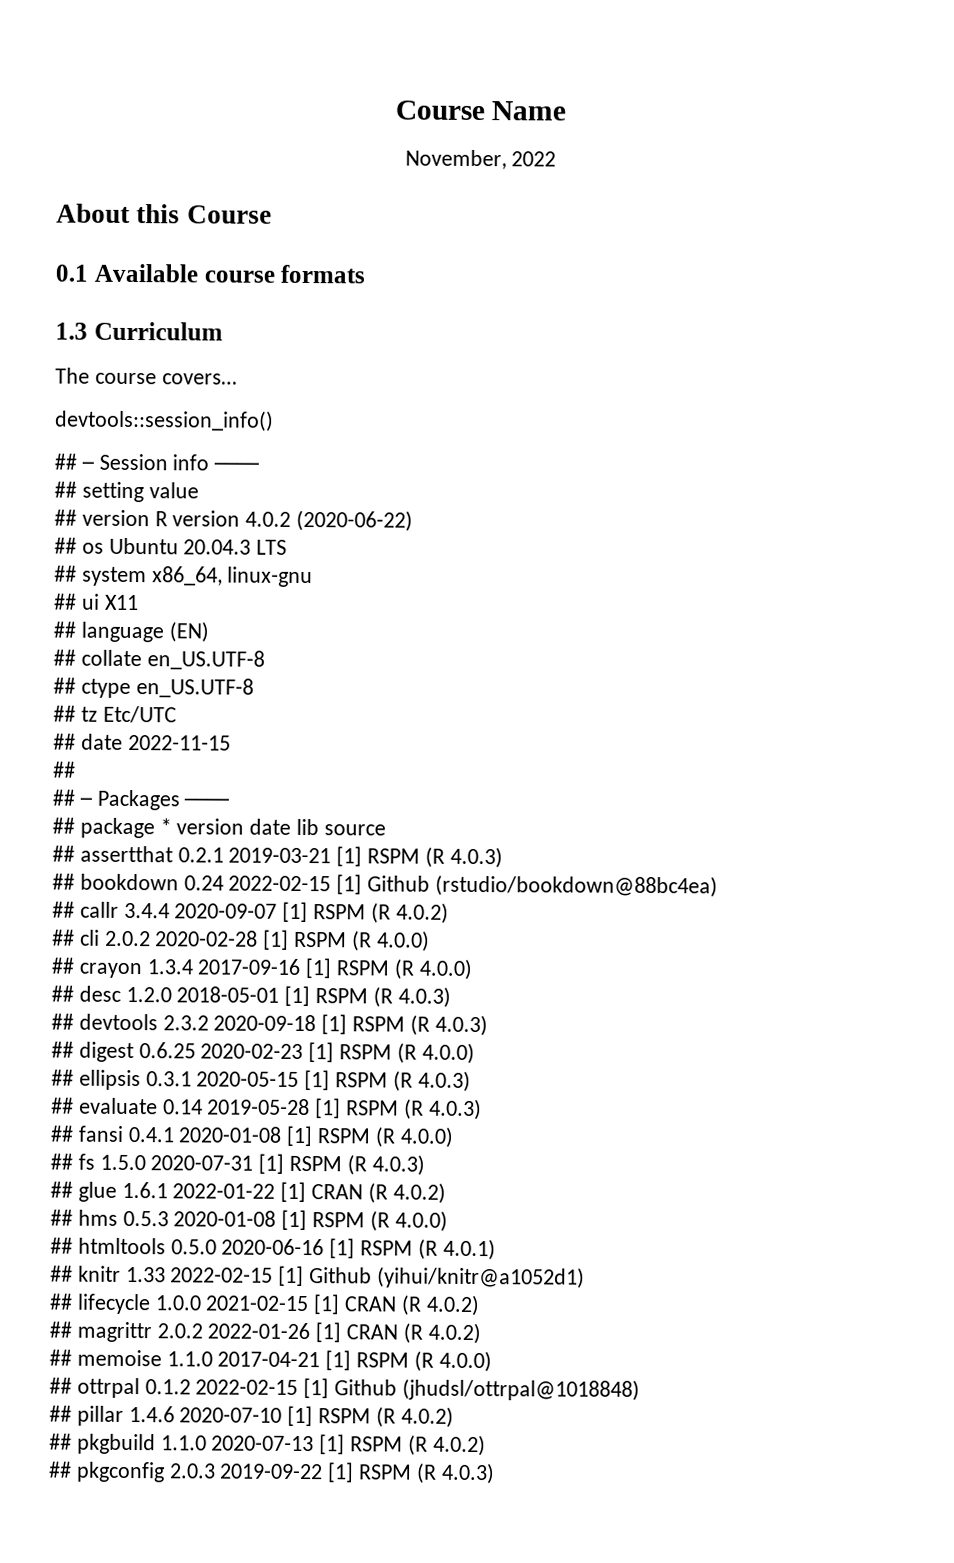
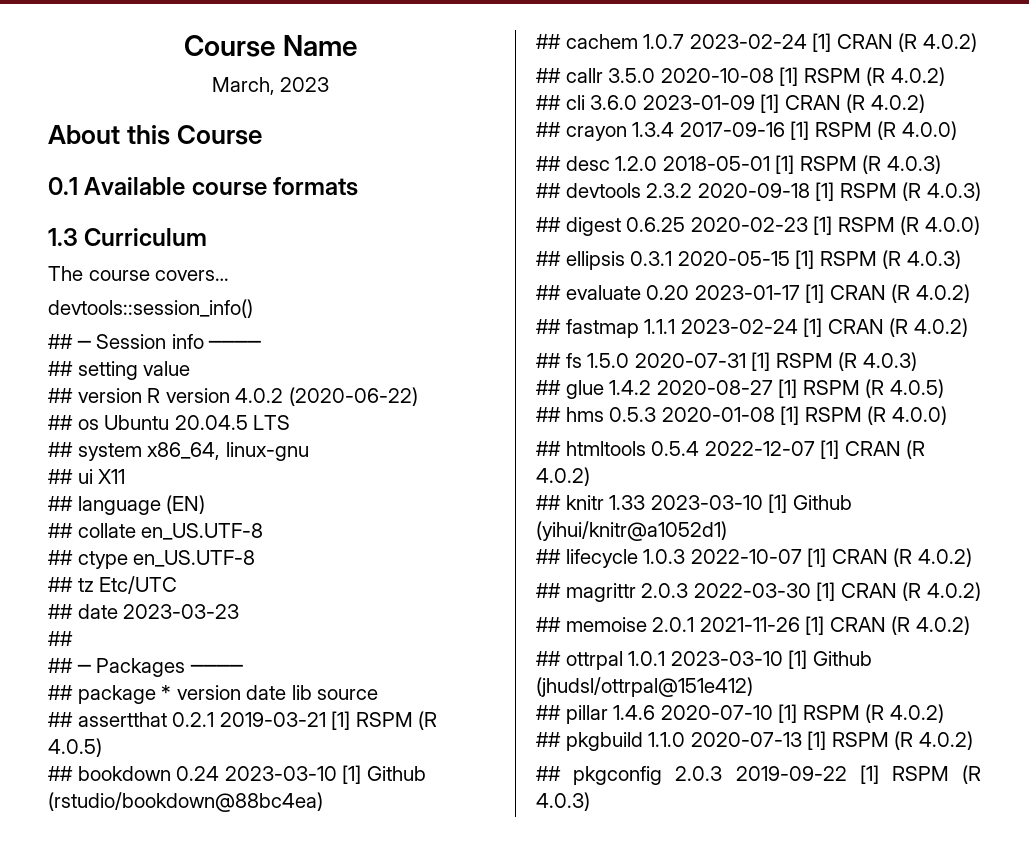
[404,149,557,170] November, 2022 -> [211,77,330,95] March, 2023
[183,539,252,555] 20.04.3 -> [174,415,248,430] 20.04.5
[127,734,231,751] 2022-11-15 -> [123,604,240,619] 2023-03-23
[449,846,503,869] 4.0.3) -> [48,738,102,757] 4.0.5)
[228,875,332,892] 2022-02-15 -> [224,766,337,781] 2023-03-10
(718, 886) none -> [536,33,977,52] // ## cachem 1.0.7 2023-02-24 [1] CRAN (R 4.0.2)
[123,902,278,919] 3.4.4 2020-09-07 -> [608,68,774,83] 3.5.0 2020-10-08
[104,929,430,952] 2.0.2 2020-02-28 [1] RSPM (R 4.0.0) -> [590,94,925,113] 3.6.0 2023-01-09 [1] CRAN (R 4.0.2)
[162,1098,482,1121] [50,1125,454,1148] 0.14 2019-05-28 [1] RSPM (R 4.0.3) // ## fansi 0.4.1 2020-01-08 [1] RSPM (R 4.0.0) -> [646,284,970,303] [536,318,968,338] 0.20 2023-01-17 [1] CRAN (R 4.0.2) // ## fastmap 1.1.1 2023-02-24 [1] CRAN (R 4.0.2)
[121,1181,446,1204] 1.6.1 2022-01-22 [1] CRAN (R 4.0.2) -> [609,379,944,398] 1.4.2 2020-08-27 [1] RSPM (R 4.0.5)
[170,1238,496,1261] 0.5.0 2020-06-16 [1] RSPM (R 4.0.1) -> [651,440,926,459] [536,467,590,486] 0.5.4 2022-12-07 [1] CRAN (R 4.0.2)
[170,1267,274,1283] 2022-02-15 -> [650,495,763,510] 2023-03-10
[154,1295,310,1312] 1.0.0 2021-02-15 -> [643,549,802,564] 1.0.3 2022-10-07
[156,1322,311,1340] 2.0.2 2022-01-26 -> [641,583,811,598] 2.0.3 2022-03-30
[166,1350,492,1373] 1.1.0 2017-04-21 [1] RSPM (R 4.0.0) -> [652,616,970,635] 2.0.1 2021-11-26 [1] CRAN (R 4.0.2)
[144,1378,640,1401] 0.1.2 2022-02-15 [1] Github (jhudsl/ottrpal@1018848) -> [628,650,872,669] [536,677,753,697] 1.0.1 2023-03-10 [1] Github (jhudsl/ottrpal@151e412)

